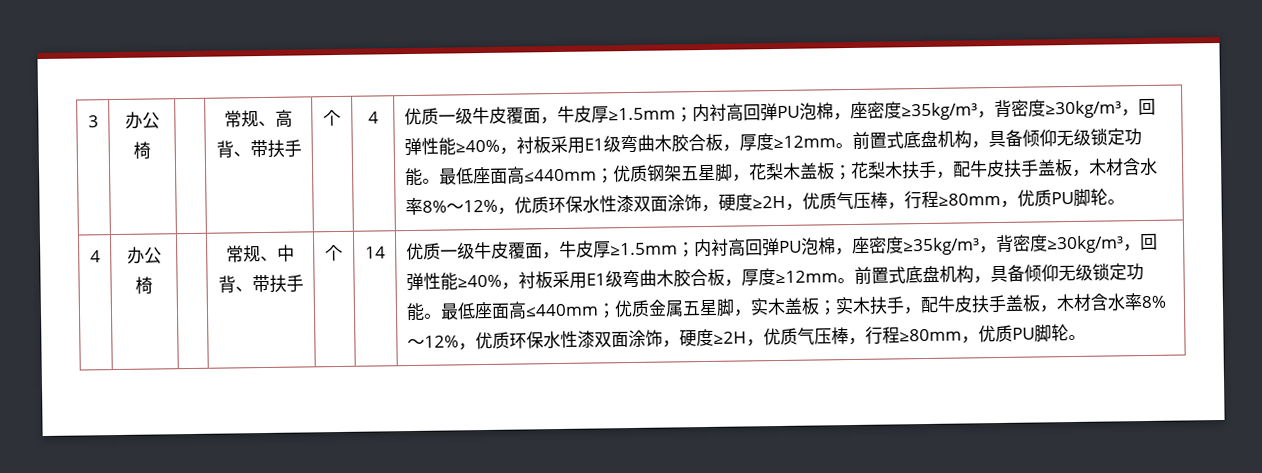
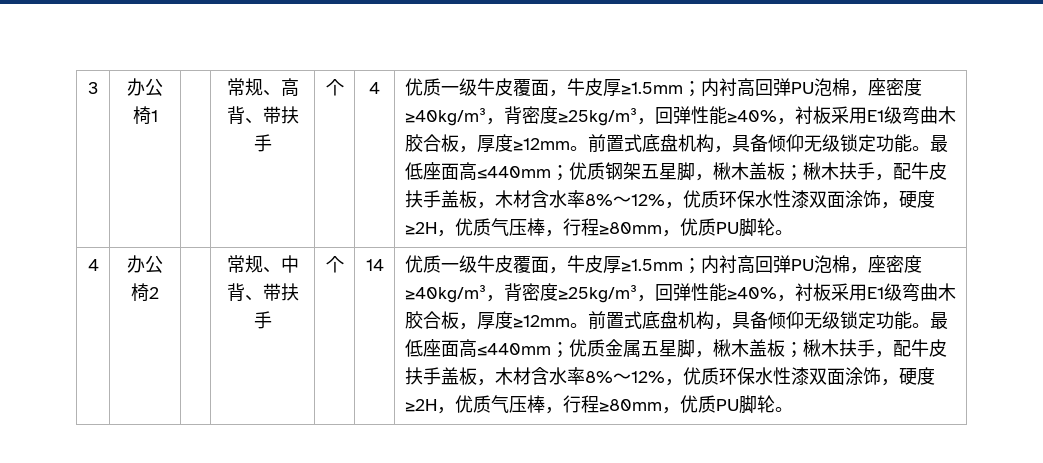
(151, 150) none -> [150,110,158,122] 1
[900,99,1122,121] ≥35kg/m³，背密度≥30kg/m³ -> [404,106,637,126] ≥40kg/m³，背密度≥25kg/m³
[748,161,886,181] 花梨木盖板；花梨 -> [712,162,821,181] 楸木盖板；楸
(153, 285) none -> [149,287,159,299] 2
[902,234,1124,256] ≥35kg/m³，背密度≥30kg/m³ -> [404,283,637,303] ≥40kg/m³，背密度≥25kg/m³
[749,296,854,316] 实木盖板；实 -> [712,339,821,358] 楸木盖板；楸

